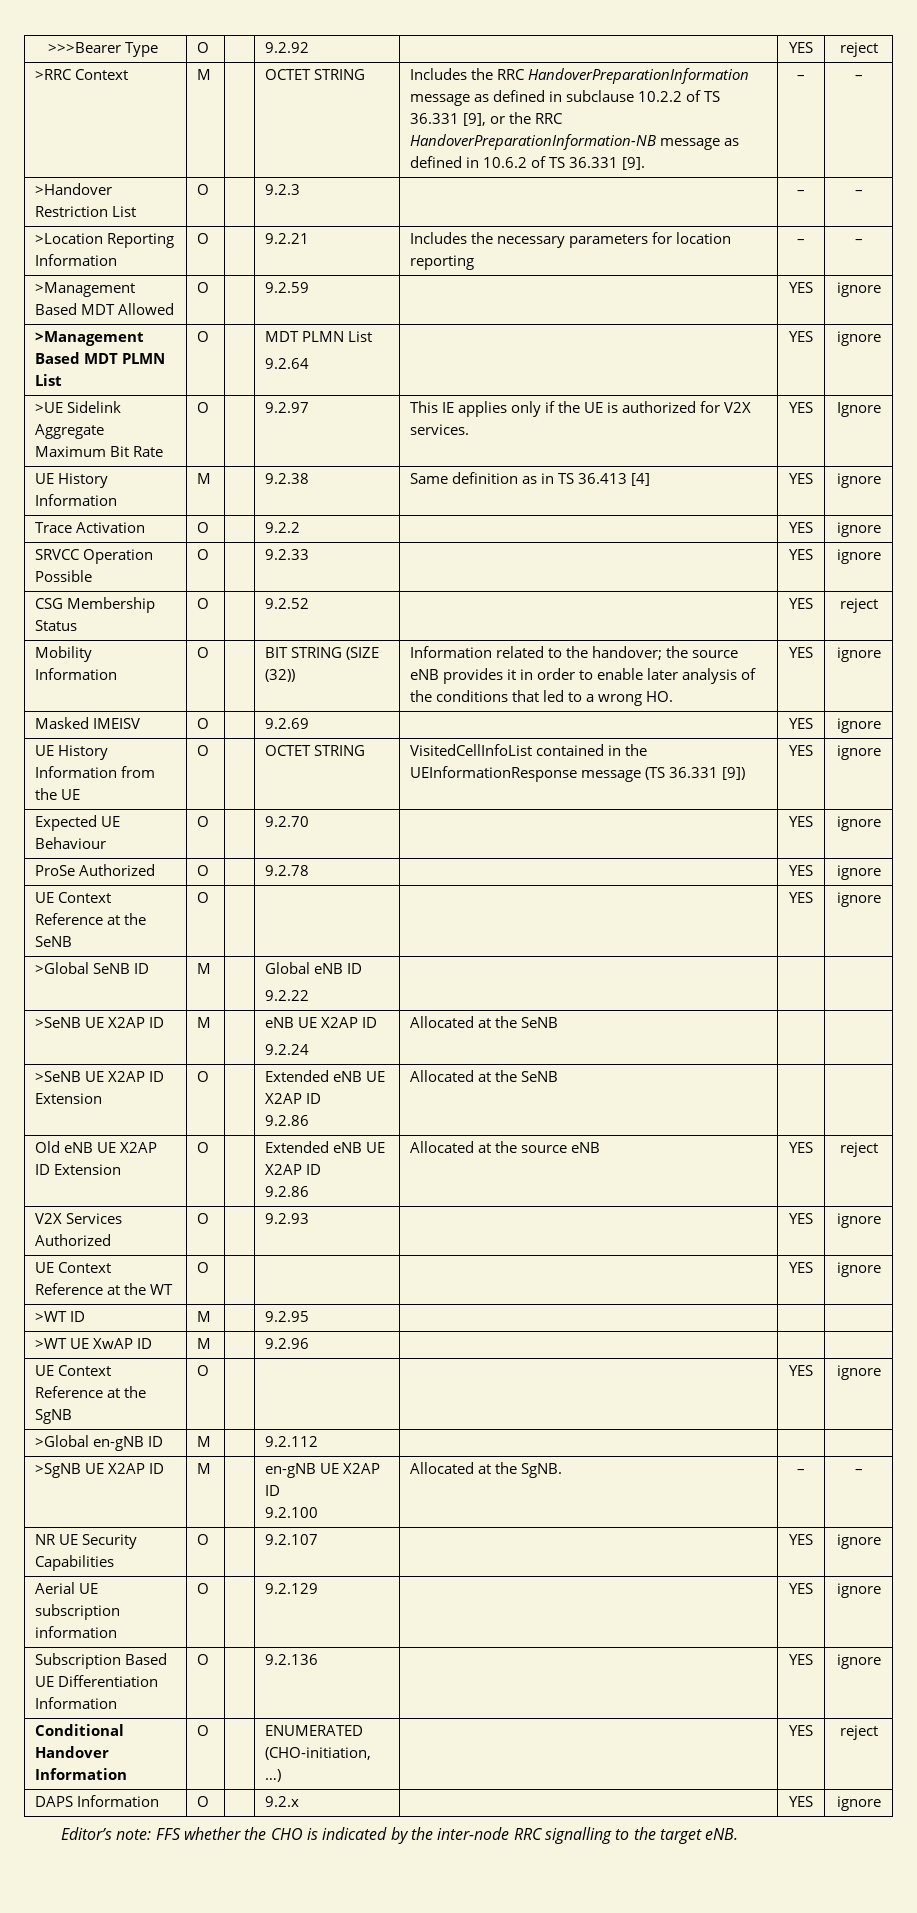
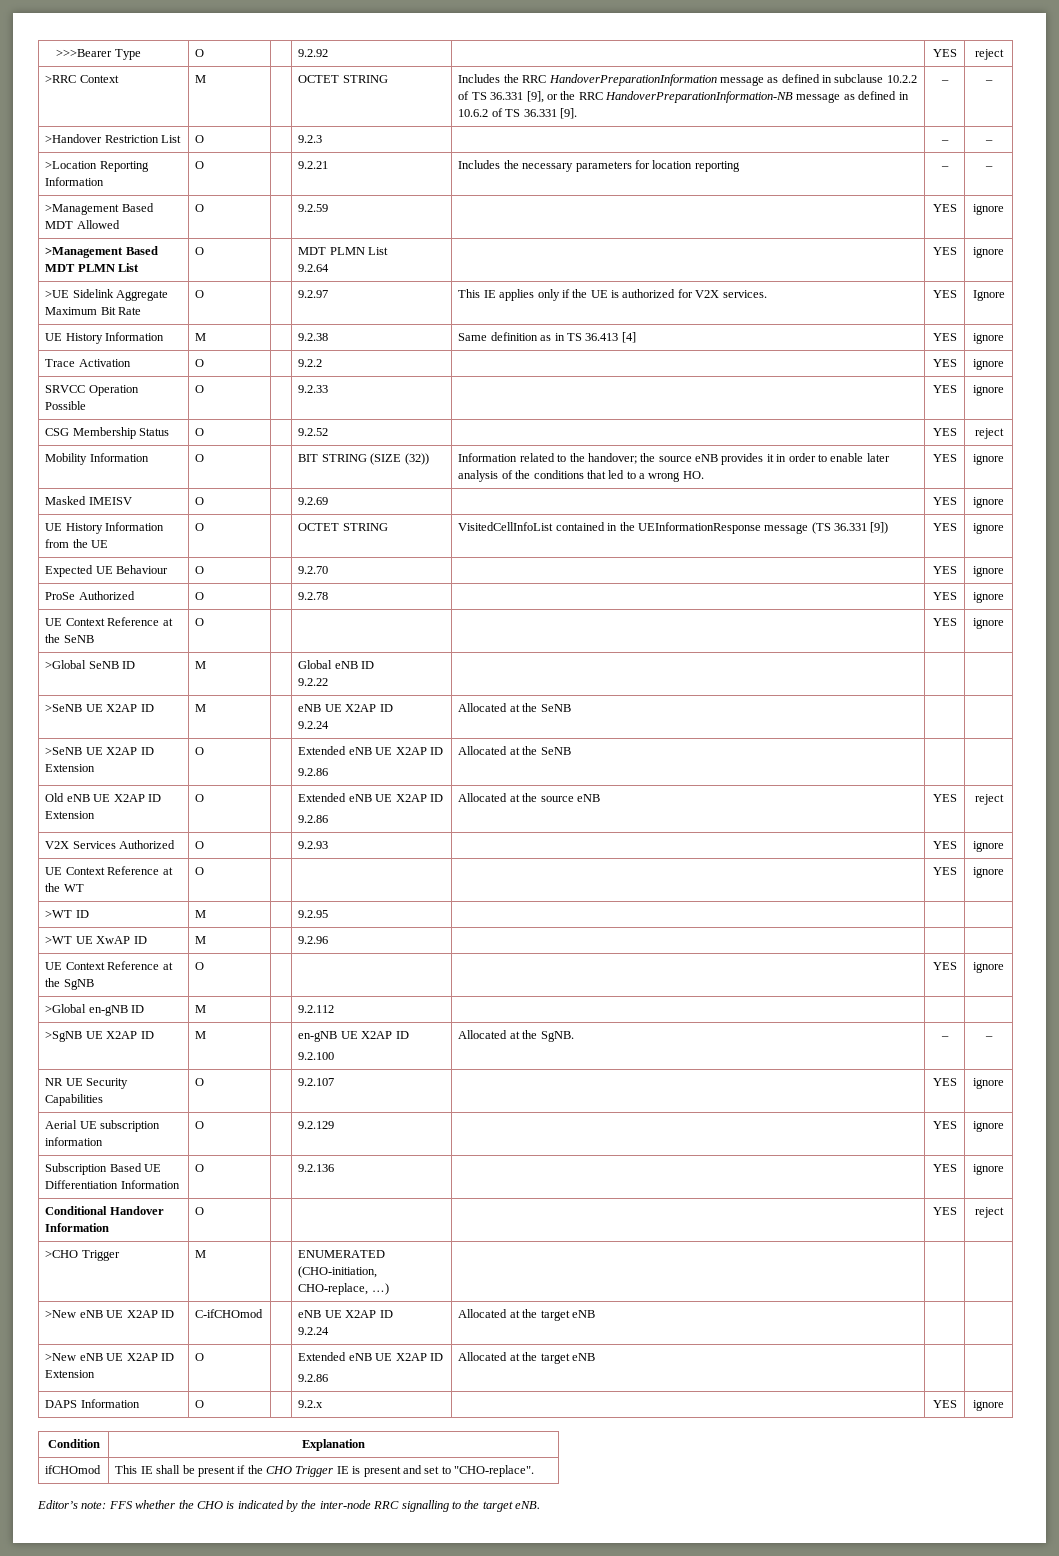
[265,1725,364,1736] [265,1747,372,1760] [265,1769,282,1782] [789,1725,813,1736] [839,1725,878,1740] ENUMERATED (CHO-initiation, …) | | YES | reject -> [932,1207,957,1215] [974,1207,1004,1218] [45,1250,120,1261] [195,1250,207,1258] [298,1250,386,1258] [298,1266,378,1278] [298,1283,389,1295] [45,1310,174,1318] [195,1309,264,1318] [298,1310,393,1318] [298,1327,330,1335] [458,1309,595,1321] [45,1353,174,1361] [45,1370,96,1378] [195,1353,205,1361] [298,1352,443,1361] [298,1374,329,1382] [458,1352,595,1364] | | YES | reject // >CHO Trigger | M | | ENUMERATED (CHO-initiation, CHO-replace, …) | | | // >New eNB UE X2AP ID | C-ifCHOmod | | eNB UE X2AP ID // 9.2.24 | Allocated at the target eNB | | // >New eNB UE X2AP ID Extension | O | | Extended eNB UE X2AP ID // 9.2.86 | Allocated at the target eNB | |
(881, 1803) none -> [47,1439,100,1448] [302,1439,365,1451] [45,1465,102,1474] [115,1465,535,1477] // Condition | Explanation // ifCHOmod | This IE shall be present if the CHO Trigger IE is present and set to "CHO-replace".

